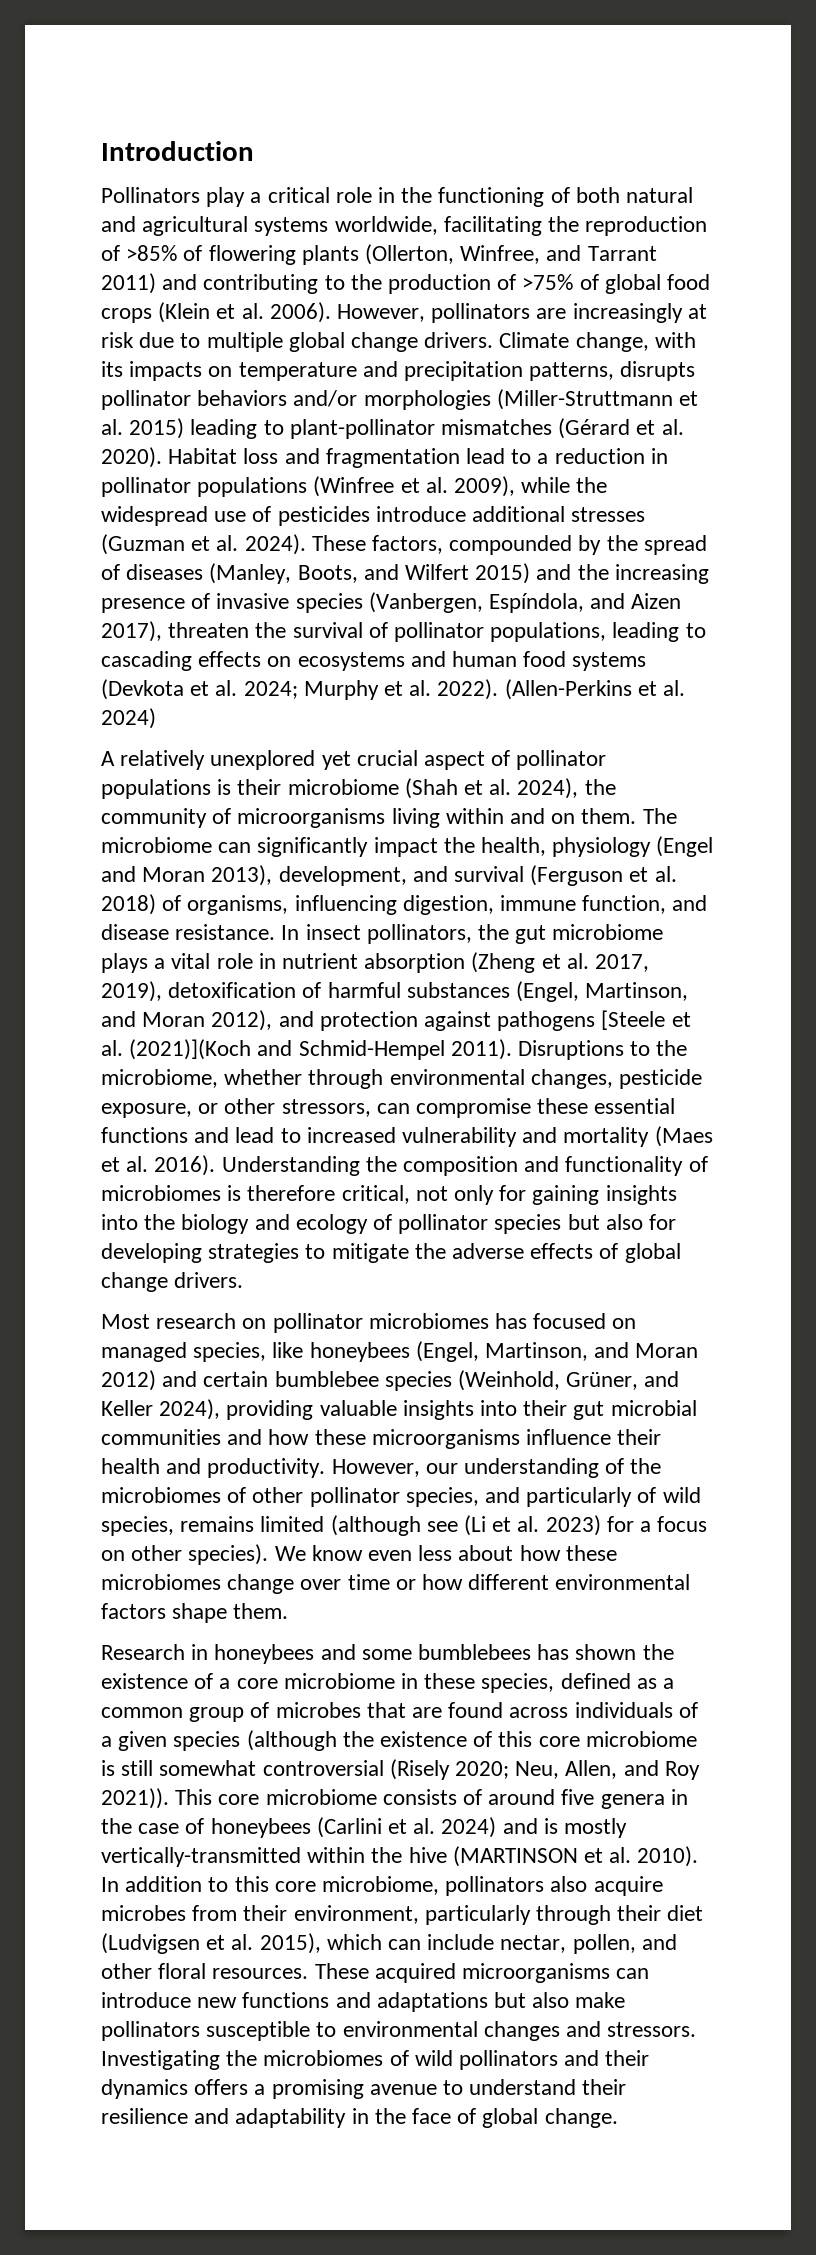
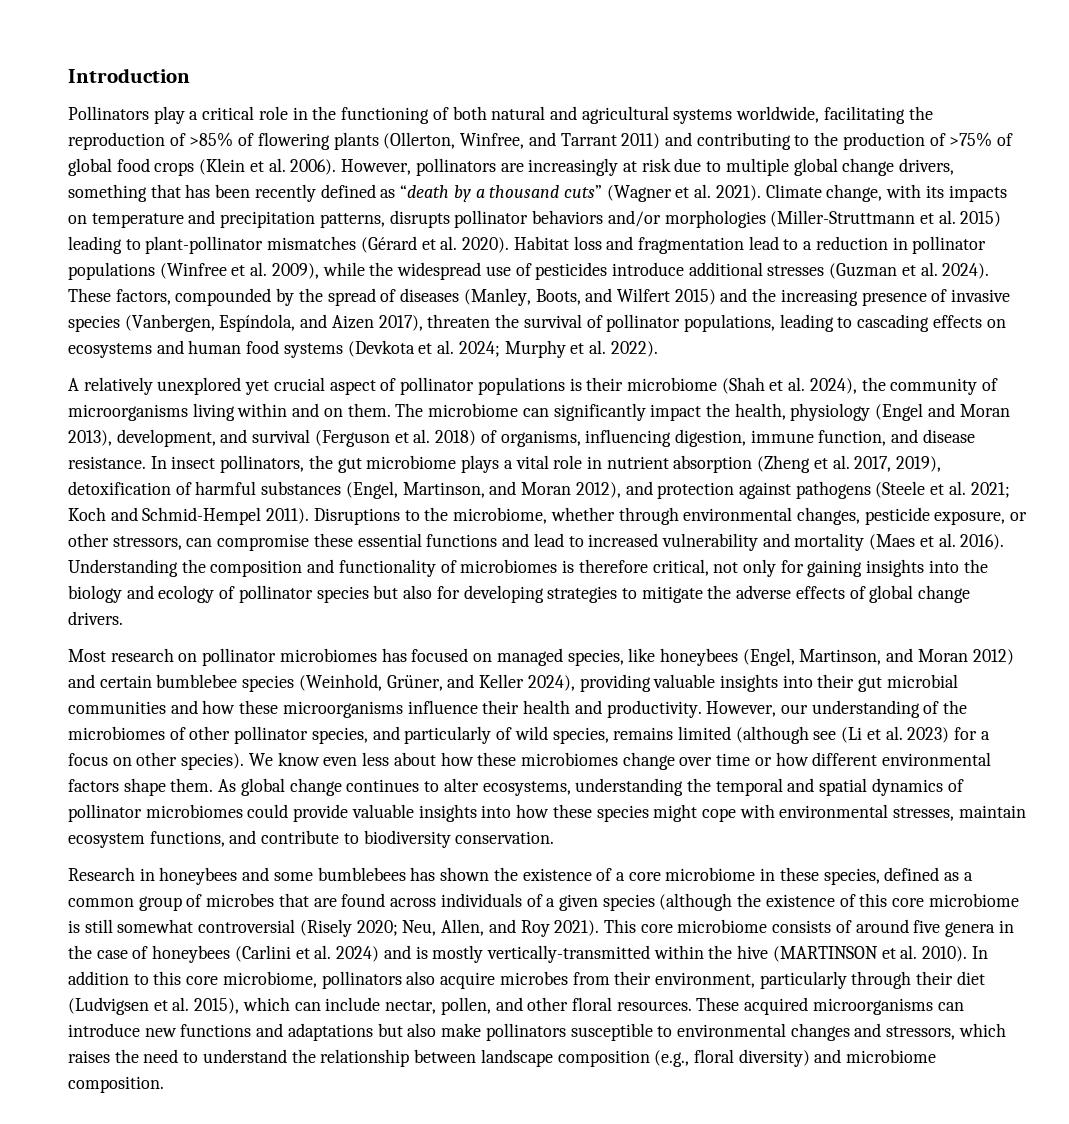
[424,332,494,348] drivers. -> [899,158,955,175] [68,184,761,202] drivers, something that has been recently defined as “death by a thousand cuts” (Wagner et al. 2021).
[504,679,686,700] [101,708,156,729] (Allen-Perkins et al. 2024) -> (658, 349) none
[601,1010,691,1030] [101,1039,252,1060] [Steele et al. (2021)](Koch -> [875,481,1010,498] [68,507,106,521] (Steele et al. 2021; Koch
(289, 1611) none -> [218,778,964,796] [68,804,1026,822] [68,830,555,848] As global change continues to alter ecosystems, understanding the temporal and spatial dynamics of pollinator microbiomes could provide valuable insights into how these species might cope with environmental stresses, maintain ecosystem functions, and contribute to biodiversity conservation.
[101,1788,169,1809] 2021)). -> [554,920,600,936] 2021).
[607,2022,697,2037] [101,2050,650,2070] [101,2079,627,2099] [101,2108,618,2128] stressors. Investigating the microbiomes of wild pollinators and their dynamics offers a promising avenue to understand their resilience and adaptability in the face of global change. -> [886,1023,1006,1040] [68,1049,937,1067] [68,1076,164,1093] stressors, which raises the need to understand the relationship between landscape composition (e.g., floral diversity) and microbiome composition.

